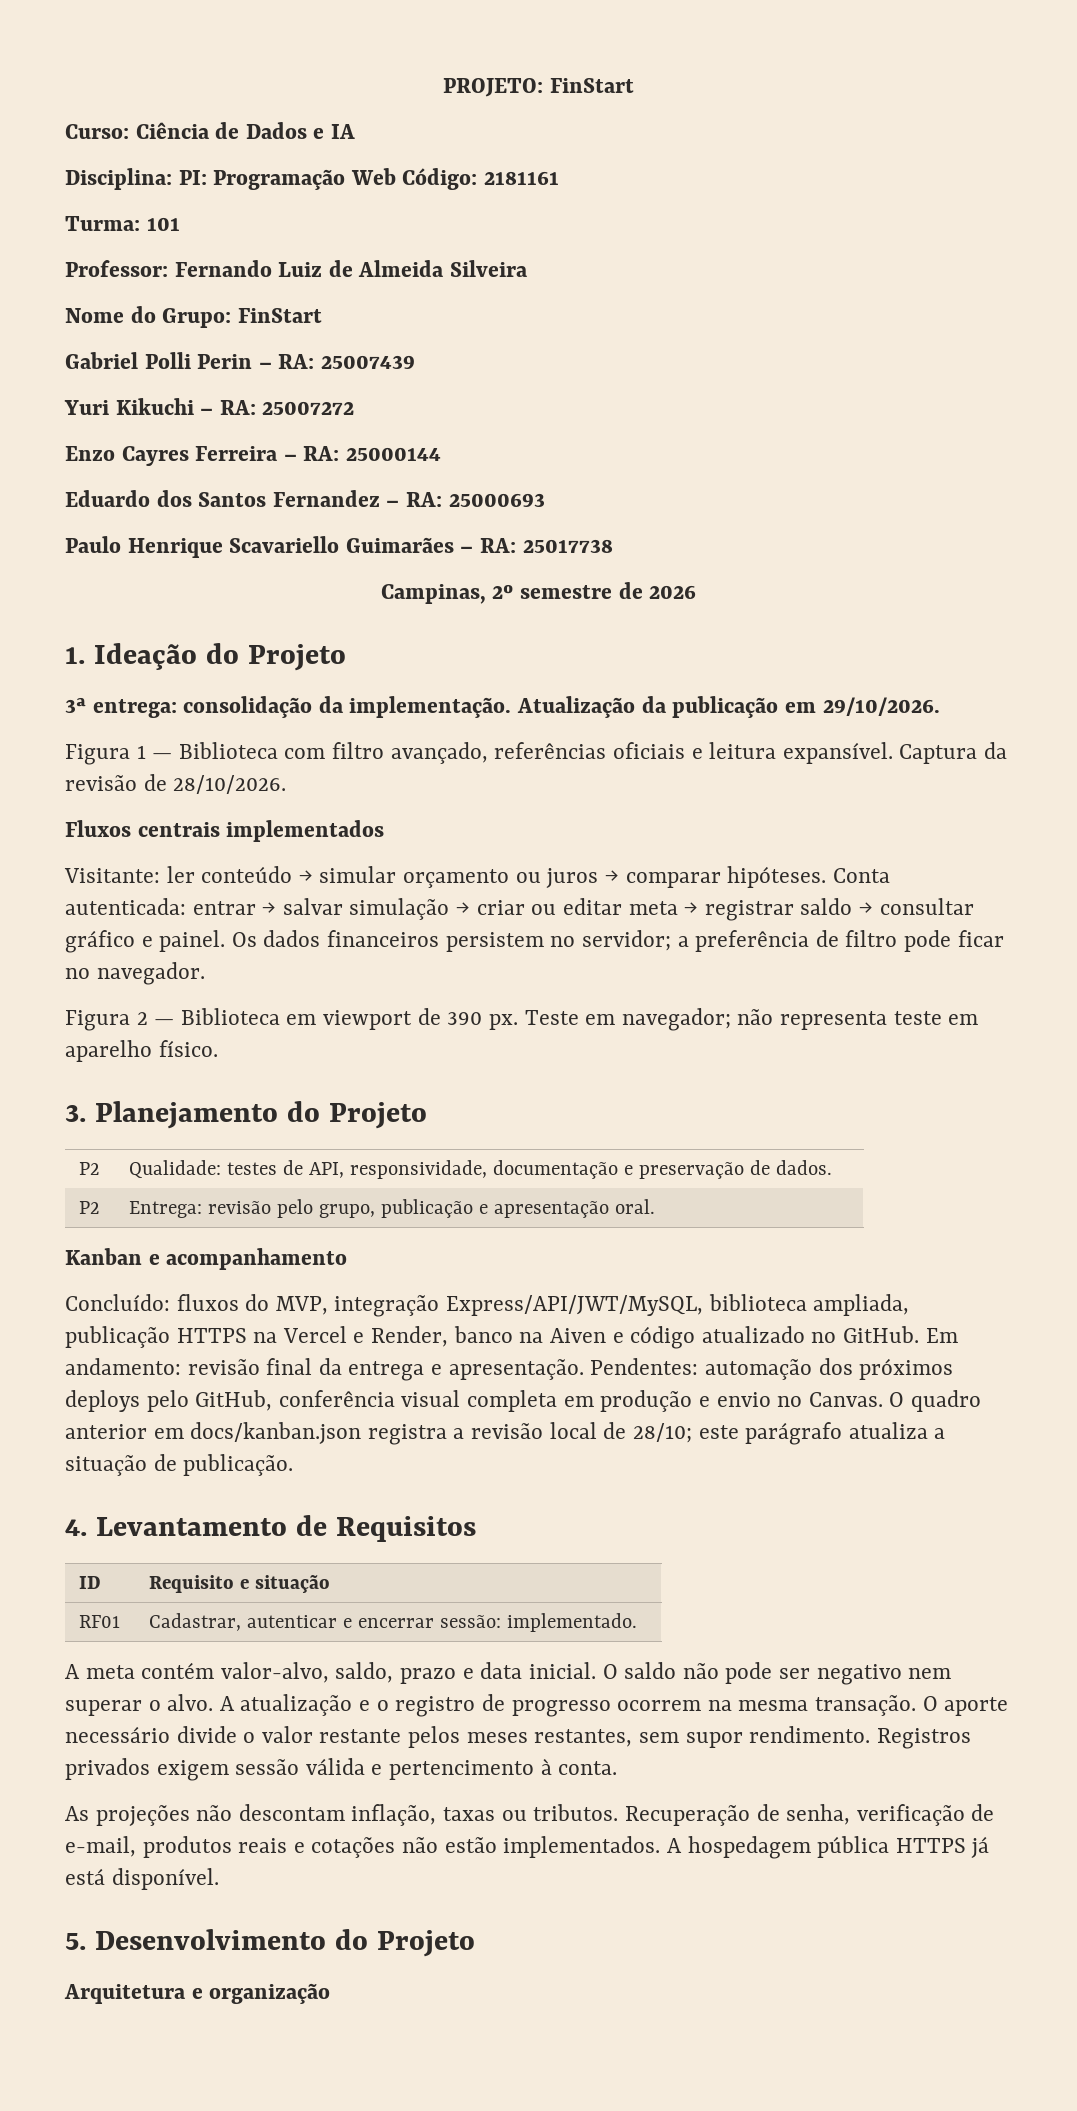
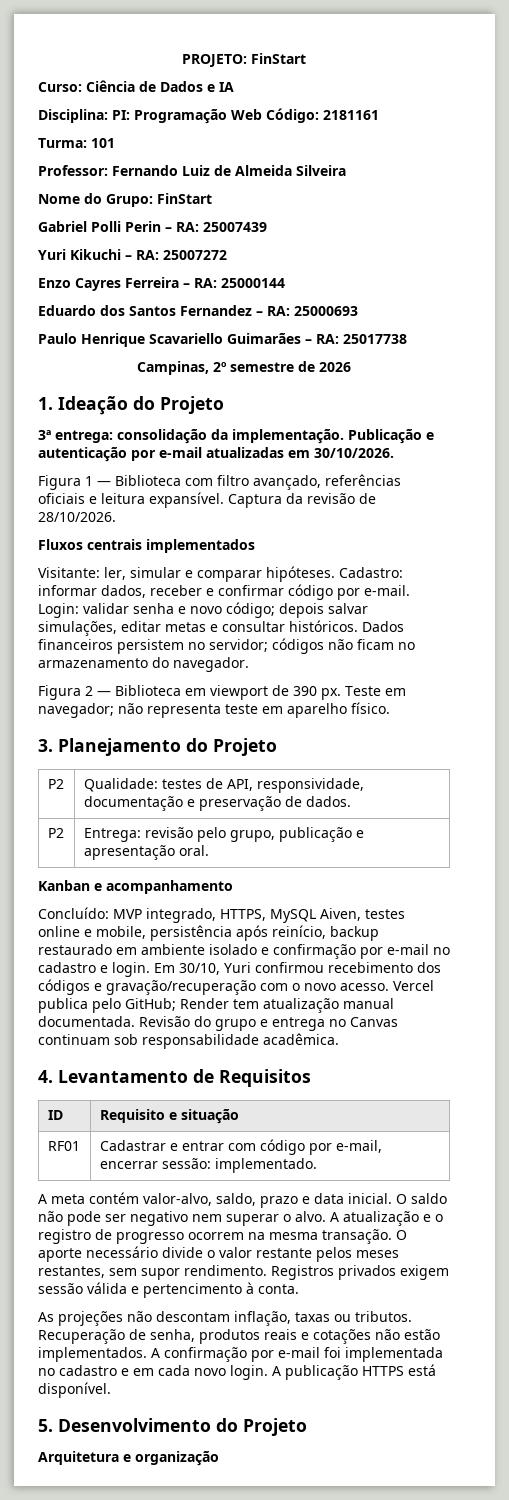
[517,696,940,718] Atualização da publicação em 29/10/2026. -> [348,429,434,444] [38,447,394,462] Publicação e autenticação por e-mail atualizadas em 30/10/2026.
[166,866,890,888] [65,898,974,921] [65,930,1004,953] [65,968,90,979] ler conteúdo → simular orçamento ou juros → comparar hipóteses. Conta autenticada: entrar → salvar simulação → criar ou editar meta → registrar saldo → consultar gráfico e painel. Os dados financeiros persistem no servidor; a preferência de filtro pode ficar no -> [104,566,403,582] [38,584,410,600] [38,602,368,618] [38,620,404,636] [38,638,415,654] [38,657,169,668] ler, simular e comparar hipóteses. Cadastro: informar dados, receber e confirmar código por e-mail. Login: validar senha e novo código; depois salvar simulações, editar metas e consultar históricos. Dados financeiros persistem no servidor; códigos não ficam no armazenamento do
[176,1294,910,1317] [65,1326,958,1349] [65,1358,954,1381] [65,1390,981,1412] [65,1422,946,1445] [65,1454,294,1476] fluxos do MVP, integração Express/API/JWT/MySQL, biblioteca ampliada, publicação HTTPS na Vercel e Render, banco na Aiven e código atualizado no GitHub. Em andamento: revisão final da entrega e apresentação. Pendentes: automação dos próximos deploys pelo GitHub, conferência visual completa em produção e envio no Canvas. O quadro anterior em docs/kanban.json registra a revisão local de 28/10; este parágrafo atualiza a situação de publicação. -> [113,908,405,923] [38,925,379,941] [38,944,450,959] [38,962,441,977] [38,979,434,995] [38,998,394,1013] [38,1016,398,1031] [38,1033,339,1049] MVP integrado, HTTPS, MySQL Aiven, testes online e mobile, persistência após reinício, backup restaurado em ambiente isolado e confirmação por e-mail no cadastro e login. Em 30/10, Yuri confirmou recebimento dos códigos e gravação/recuperação com o novo acesso. Vercel publica pelo GitHub; Render tem atualização manual documentada. Revisão do grupo e entrega no Canvas continuam sob responsabilidade acadêmica.
[149,1613,353,1631] Cadastrar, autenticar e -> [99,1139,382,1155] Cadastrar e entrar com código por e-mail,
[856,1804,995,1826] [65,1836,136,1857] verificação de e-mail, -> (195, 1335) none
[687,1836,990,1859] hospedagem pública HTTPS já -> [164,1347,443,1362] [38,1365,404,1380] confirmação por e-mail foi implementada no cadastro e em cada novo login. A publicação HTTPS

